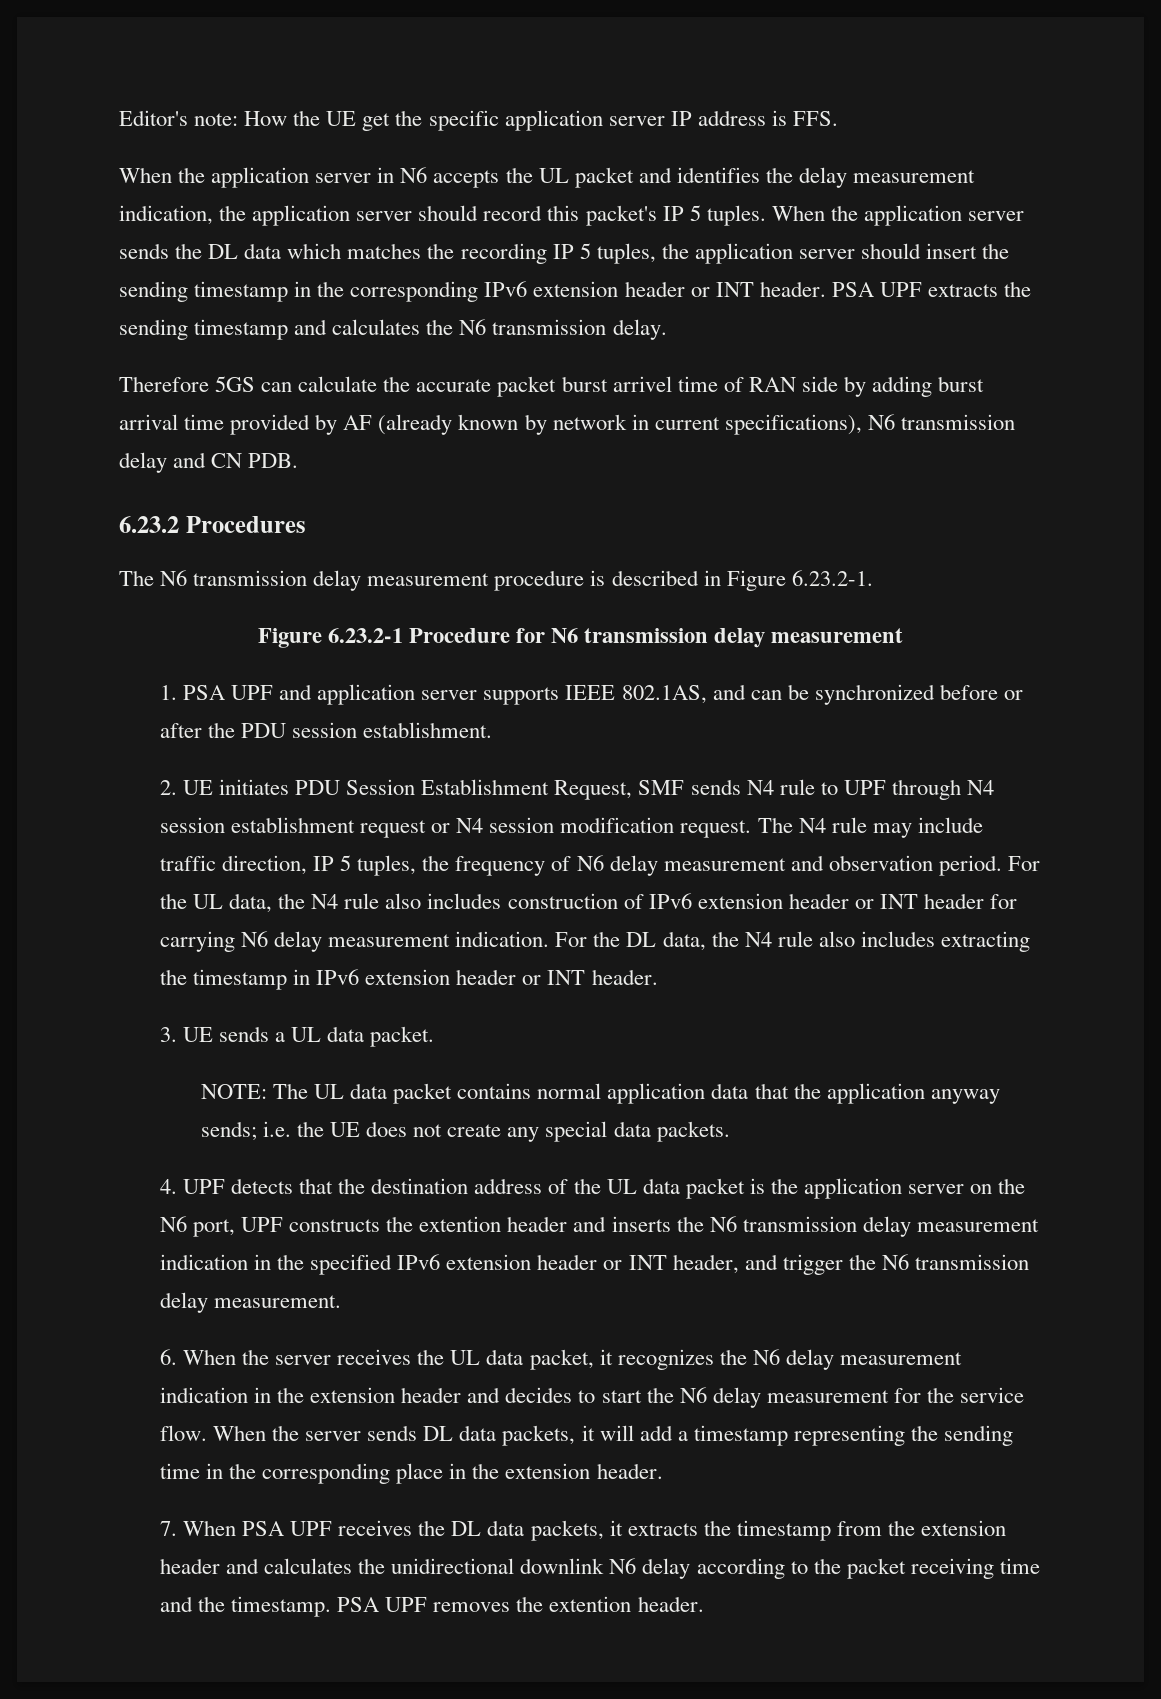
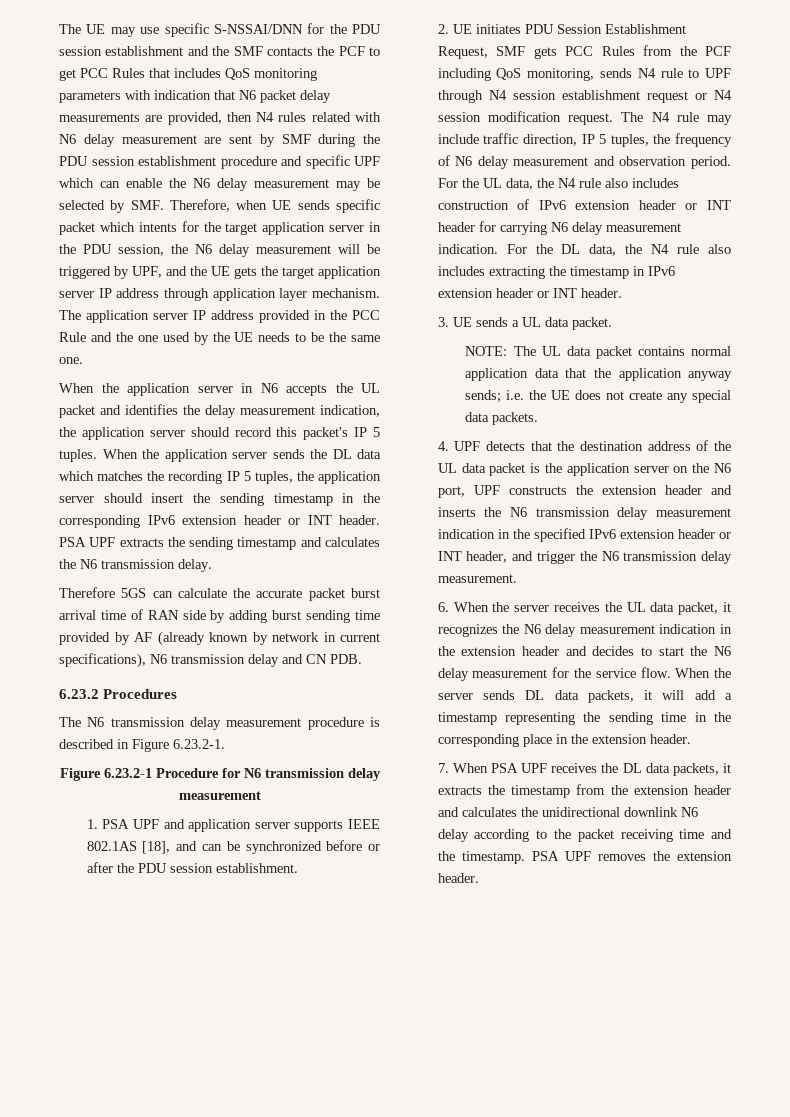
[119,110,838,131] Editor's note: How the UE get the specific application server IP address is FFS. -> [59,23,381,37] [59,46,380,56] [59,68,317,81] [59,90,331,103] [59,112,381,125] [59,134,380,147] [59,155,380,169] [59,178,380,191] [59,199,380,213] [59,221,381,235] [59,244,380,257] [59,266,381,279] [59,288,380,301] [59,310,380,323] [59,332,380,345] [59,357,83,364] The UE may use specific S-NSSAI/DNN for the PDU session establishment and the SMF contacts the PCF to get PCC Rules that includes QoS monitoring parameters with indication that N6 packet delay measurements are provided, then N4 rules related with N6 delay measurement are sent by SMF during the PDU session establishment procedure and specific UPF which can enable the N6 delay measurement may be selected by SMF. Therefore, when UE sends specific packet which intents for the target application server in the PDU session, the N6 delay measurement will be triggered by UPF, and the UE gets the target application server IP address through application layer mechanism. The application server IP address provided in the PCC Rule and the one used by the UE needs to be the same one.
[612,376,672,392] arrivel -> [59,610,96,620] arrival
[119,414,178,430] arrival -> [306,610,351,623] sending
[621,685,707,704] 802.1AS, -> [86,841,171,854] 802.1AS [18],
(685, 787) none -> [533,45,731,59] [437,68,595,81] gets PCC Rules from the PCF including QoS monitoring,
[419,1216,502,1232] extention -> [601,485,657,495] extension
[549,1596,632,1612] extention -> [677,851,732,861] extension

